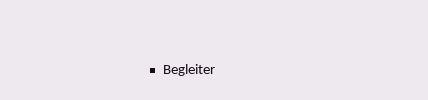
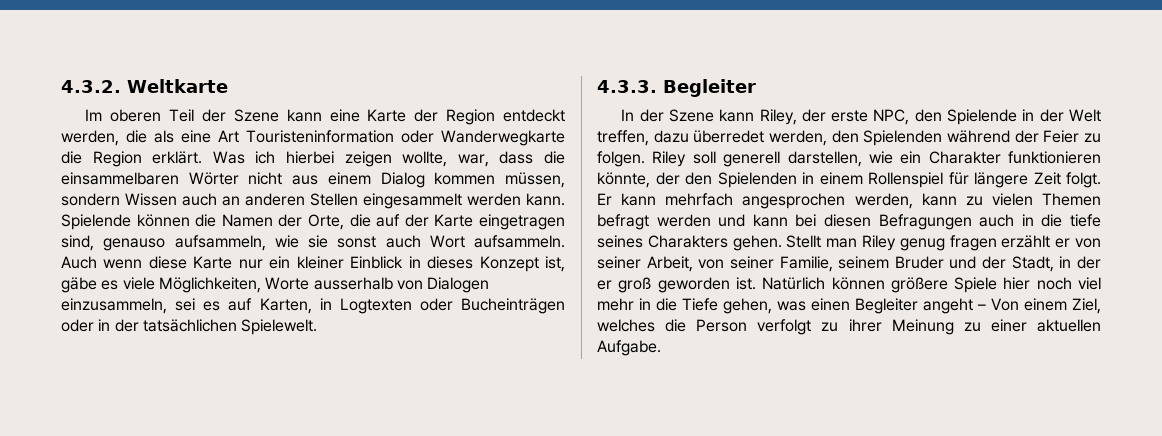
[163,64,216,76] Begleiter -> [61,79,228,93] [85,109,565,125] [61,130,565,146] [61,151,566,167] [61,172,565,188] [61,193,565,209] [61,214,566,230] [61,235,565,251] [61,256,565,272] [61,277,490,293] [61,298,565,314] [61,319,318,335] [597,79,756,97] [621,109,1101,125] [597,130,1101,146] [597,151,1101,167] [597,172,1101,188] [597,193,1101,209] [597,214,1101,230] [597,235,1101,251] [597,256,1101,272] [597,277,1101,293] [597,298,1101,314] [597,319,1101,335] [597,340,661,356] 4.3.2. Weltkarte // Im oberen Teil der Szene kann eine Karte der Region entdeckt werden, die als eine Art Touristeninformation oder Wanderwegkarte die Region erklärt. Was ich hierbei zeigen wollte, war, dass die einsammelbaren Wörter nicht aus einem Dialog kommen müssen, sondern Wissen auch an anderen Stellen eingesammelt werden kann. Spielende können die Namen der Orte, die auf der Karte eingetragen sind, genauso aufsammeln, wie sie sonst auch Wort aufsammeln. Auch wenn diese Karte nur ein kleiner Einblick in dieses Konzept ist, gäbe es viele Möglichkeiten, Worte ausserhalb von Dialogen einzusammeln, sei es auf Karten, in Logtexten oder Bucheinträgen oder in der tatsächlichen Spielewelt. // 4.3.3. Begleiter // In der Szene kann Riley, der erste NPC, den Spielende in der Welt treffen, dazu überredet werden, den Spielenden während der Feier zu folgen. Riley soll generell darstellen, wie ein Charakter funktionieren könnte, der den Spielenden in einem Rollenspiel für längere Zeit folgt. Er kann mehrfach angesprochen werden, kann zu vielen Themen befragt werden und kann bei diesen Befragungen auch in die tiefe seines Charakters gehen. Stellt man Riley genug fragen erzählt er von seiner Arbeit, von seiner Familie, seinem Bruder und der Stadt, in der er groß geworden ist. Natürlich können größere Spiele hier noch viel mehr in die Tiefe gehen, was einen Begleiter angeht – Von einem Ziel, welches die Person verfolgt zu ihrer Meinung zu einer aktuellen Aufgabe.

